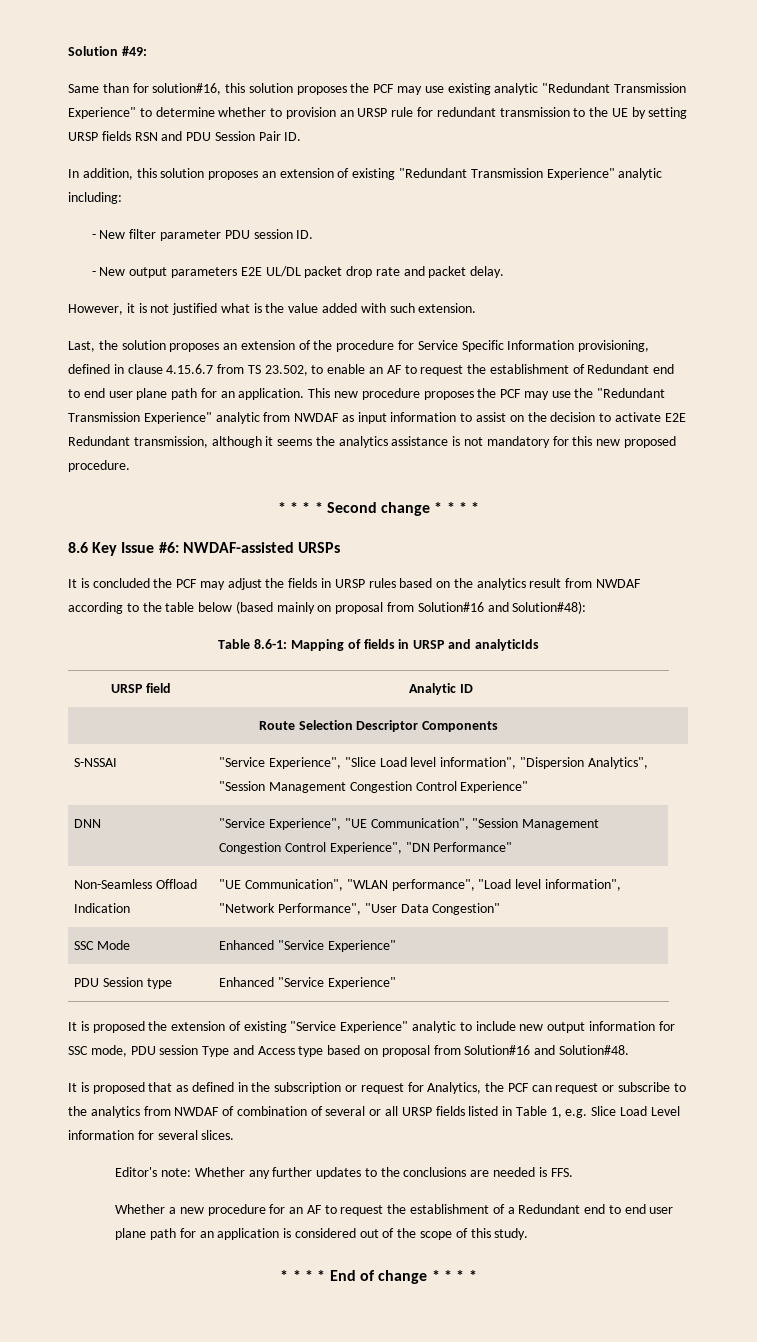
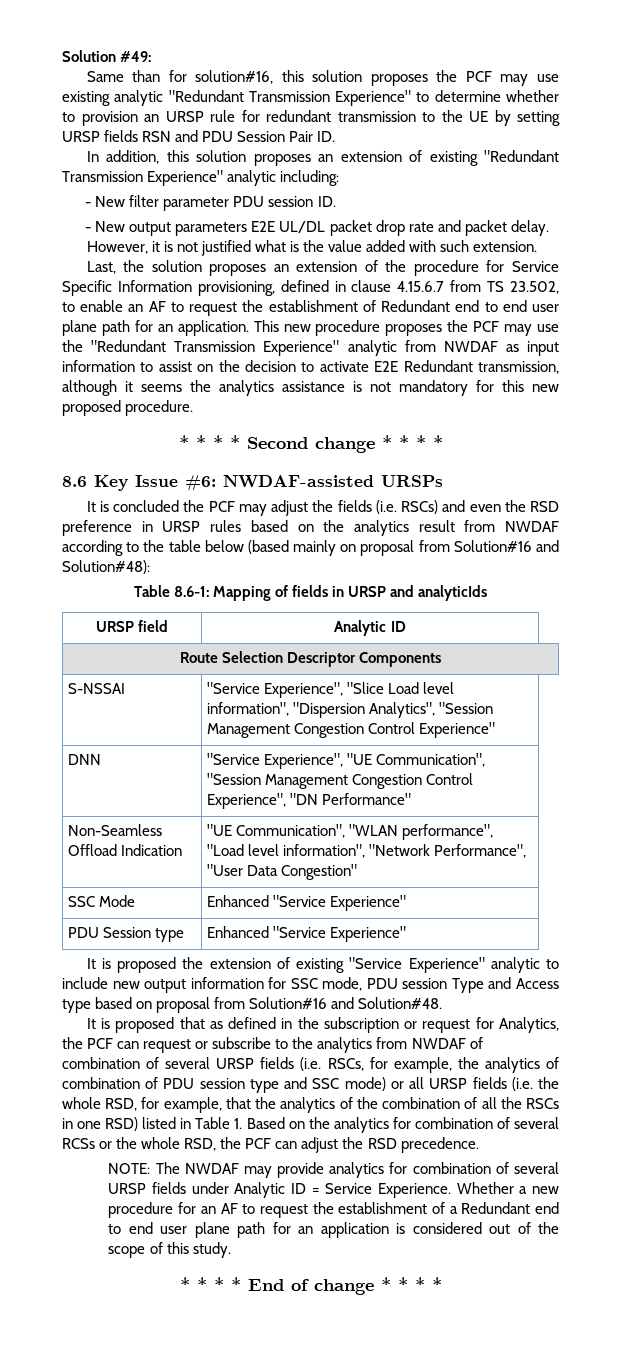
(318, 583) none -> [375,500,559,514] [62,520,132,536] (i.e. RSCs) and even the RSD preference
[369,1106,680,1118] [68,1130,235,1140] [115,1167,573,1179] or all URSP fields listed in Table 1, e.g. Slice Load Level information for several slices. // Editor's note: Whether any further updates to the conclusions are needed is FFS. // -> [216,1057,559,1073] [62,1077,559,1093] [62,1097,559,1113] [62,1117,559,1133] [62,1137,479,1153] [108,1162,560,1178] [108,1182,452,1198] URSP fields (i.e. RSCs, for example, the analytics of combination of PDU session type and SSC mode) or all URSP fields (i.e. the whole RSD, for example, that the analytics of the combination of all the RSCs in one RSD) listed in Table 1. Based on the analytics for combination of several RCSs or the whole RSD, the PCF can adjust the RSD precedence. // NOTE: The NWDAF may provide analytics for combination of several URSP fields under Analytic ID = Service Experience.

